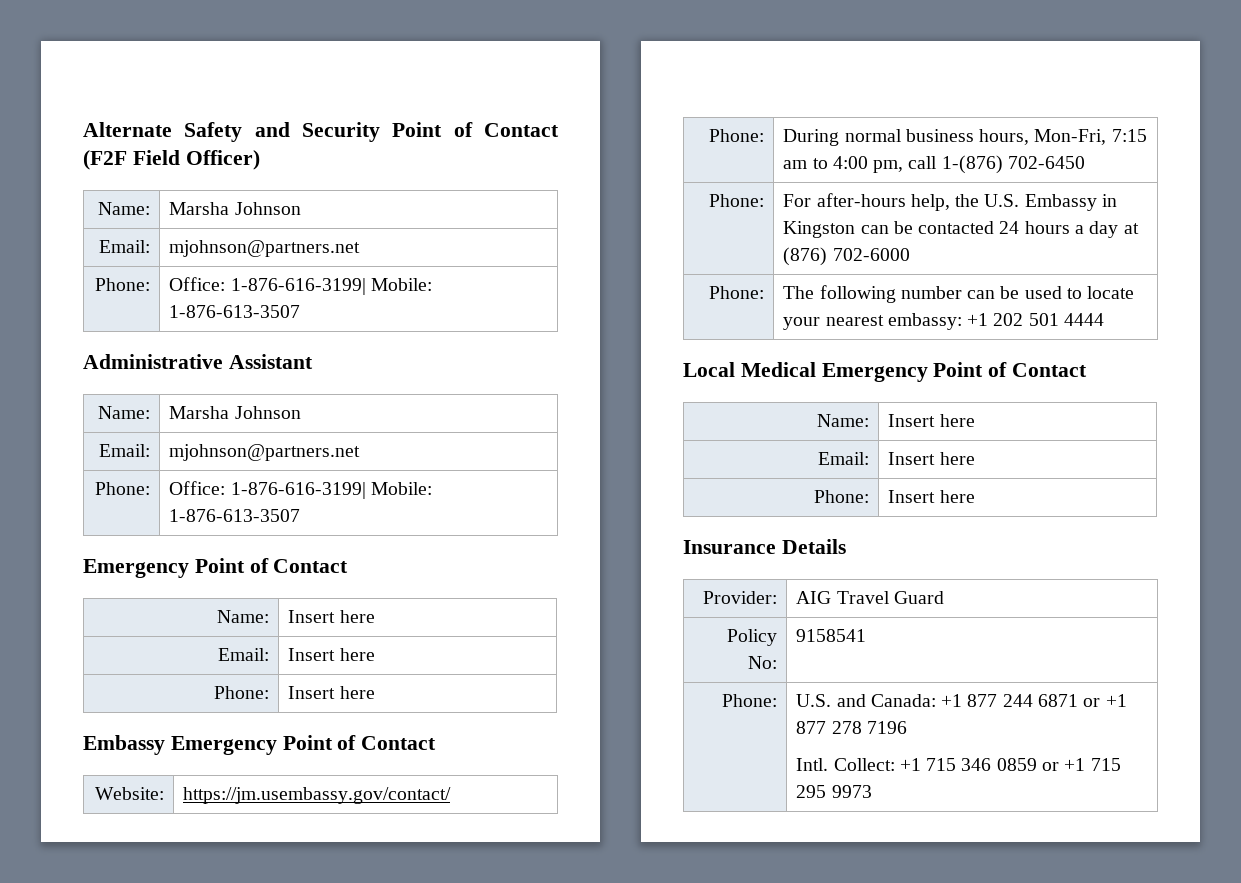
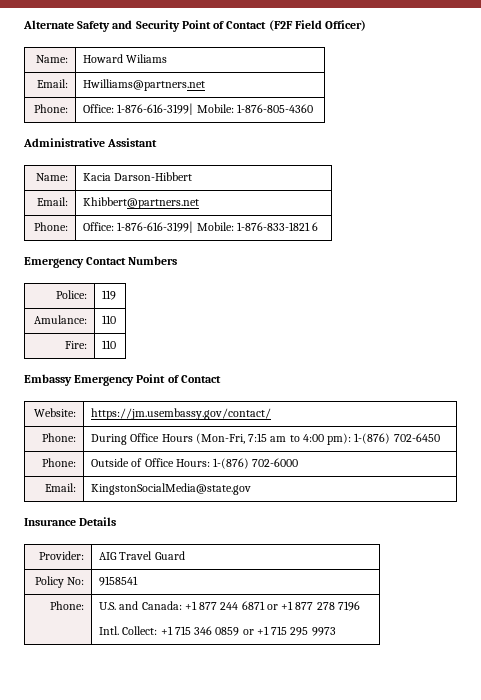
[169,202,301,215] [98,240,150,253] [169,240,361,257] [94,278,150,291] [169,277,432,295] [169,305,301,318] Marsha Johnson // Email: | mjohnson@partners.net // Phone: | Office: 1-876-616-3199| Mobile: 1-876-613-3507 -> [83,54,168,63] [36,79,68,88] [83,79,206,91] [33,104,68,113] [83,103,313,115] Howard Wiliams // Email: | Hwilliams@partners.net // Phone: | Office: 1-876-616-3199| Mobile: 1-876-805-4360
[169,406,301,419] [98,444,150,457] [169,444,361,461] [94,482,150,495] [169,481,432,499] [169,509,301,522] [83,558,349,578] [216,610,269,623] [288,610,375,623] [217,648,269,661] [288,648,375,661] [213,686,269,699] [288,686,375,699] Marsha Johnson // Email: | mjohnson@partners.net // Phone: | Office: 1-876-616-3199| Mobile: 1-876-613-3507 // Emergency Point of Contact // Name: | Insert here // Email: | Insert here // Phone: | Insert here -> [83,172,193,181] [36,197,68,206] [83,197,200,209] [33,222,68,231] [83,221,319,233] [24,256,178,268] [55,290,87,299] [102,290,117,300] [33,315,87,324] [102,315,117,324] [64,341,87,349] [102,340,117,349] Kacia Darson-Hibbert // Email: | Khibbert@partners.net // Phone: | Office: 1-876-616-3199| Mobile: 1-876-833-1821 6 // Emergency Contact Numbers // Police: | 119 // Amulance: | 110 // Fire: | 110
[844,129,1107,145] normal business hours, Mon-Fri, -> [130,433,245,444] Office Hours (Mon-Fri,
[873,156,938,173] pm, call -> [327,433,352,445] pm):
[783,193,1118,211] [783,221,1139,238] [783,247,910,266] [708,286,764,299] [783,285,1135,303] [783,313,1105,330] [683,362,1088,382] [816,414,869,427] [888,414,975,427] [817,452,869,465] [888,452,975,465] [813,490,869,503] [888,490,975,503] For after-hours help, the U.S. Embassy in Kingston can be contacted 24 hours a day at (876) 702-6000 // Phone: | The following number can be used to locate your nearest embassy: +1 202 501 4444 // Local Medical Emergency Point of Contact // Name: | Insert here // Email: | Insert here // Phone: | Insert here -> [91,458,299,469] [44,483,76,492] [91,483,252,495] Outside of Office Hours: 1-(876) 702-6000 // Email: | KingstonSocialMedia@state.gov

